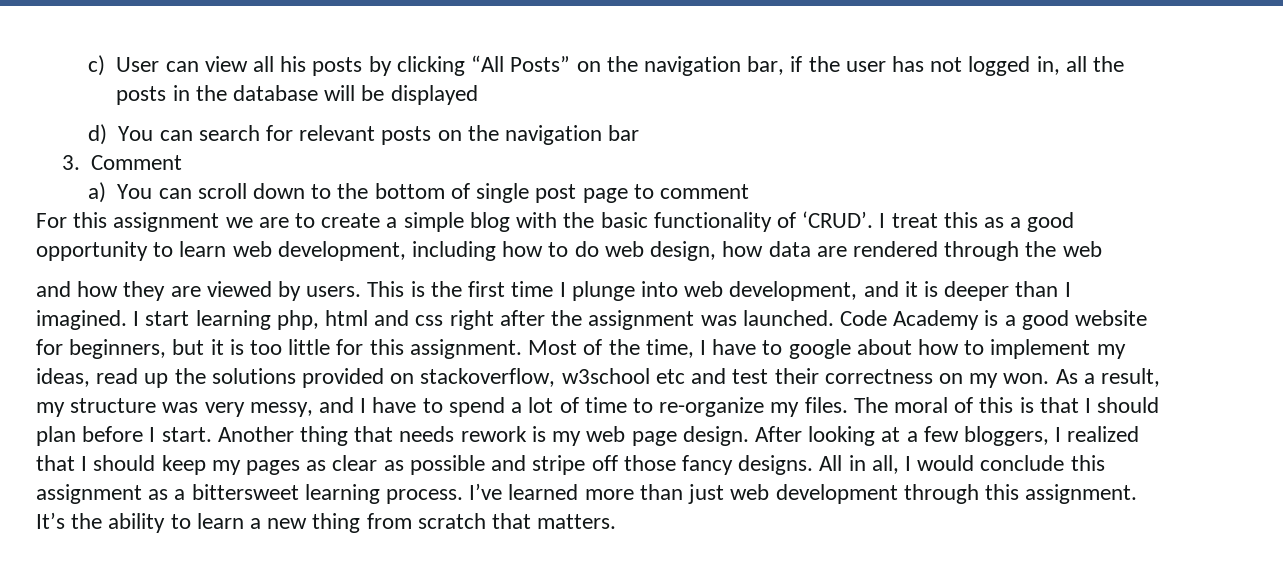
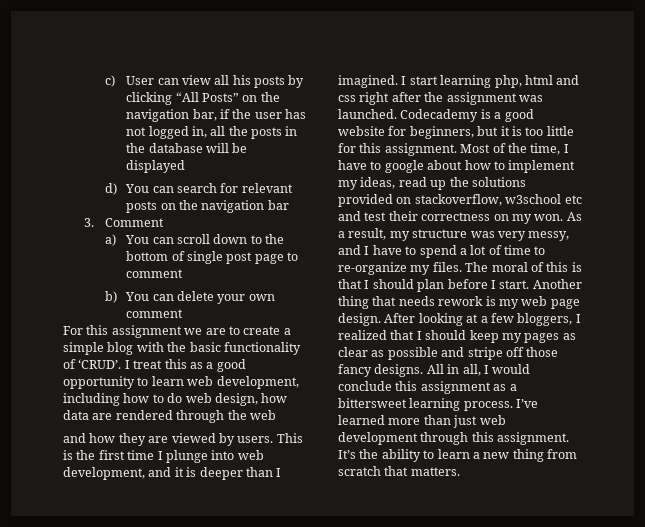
(749, 191) none -> [105,291,275,304] [126,309,184,318] // b) You can delete your own comment
[839,310,980,330] Code Academy -> [400,109,479,122] Codecademy

